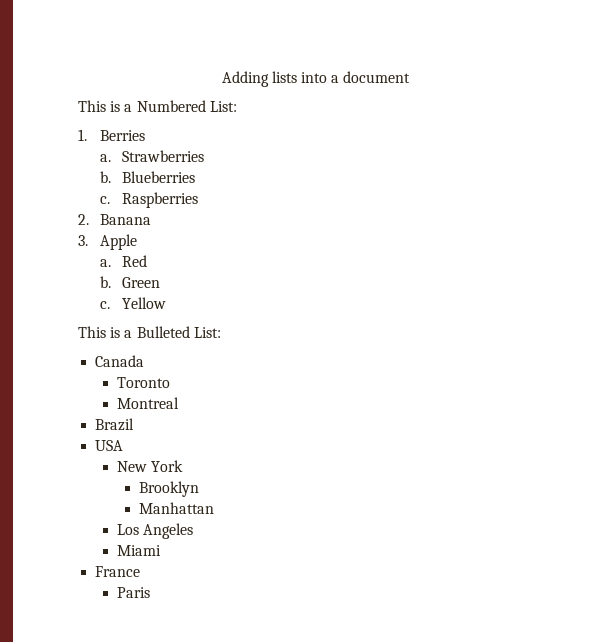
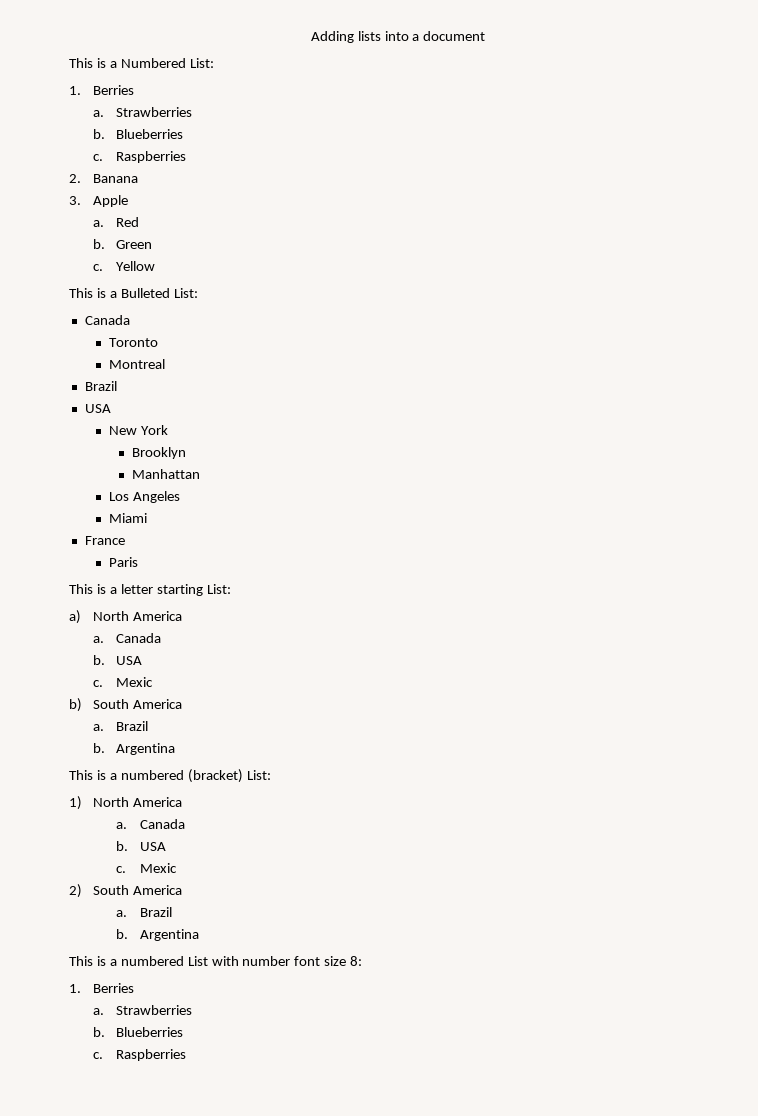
(151, 592) none -> [69,584,231,596] [69,610,182,624] [92,633,162,643] [92,655,143,665] [92,677,154,687] [69,698,182,712] [92,721,149,731] [92,743,176,755] [69,769,271,783] [69,796,182,810] [116,819,186,829] [116,841,167,851] [116,863,178,873] [69,884,182,898] [116,907,173,917] [116,929,200,941] [69,956,363,966] [69,983,134,993] [92,1005,193,1015] [92,1027,184,1037] [92,1049,187,1061] // This is a letter starting List: // a) North America // a. Canada // b. USA // c. Mexic // b) South America // a. Brazil // b. Argentina // This is a numbered (bracket) List: // 1) North America // a. Canada // b. USA // c. Mexic // 2) South America // a. Brazil // b. Argentina // This is a numbered List with number font size 8: // 1. Berries // a. Strawberries // b. Blueberries // c. Raspberries

